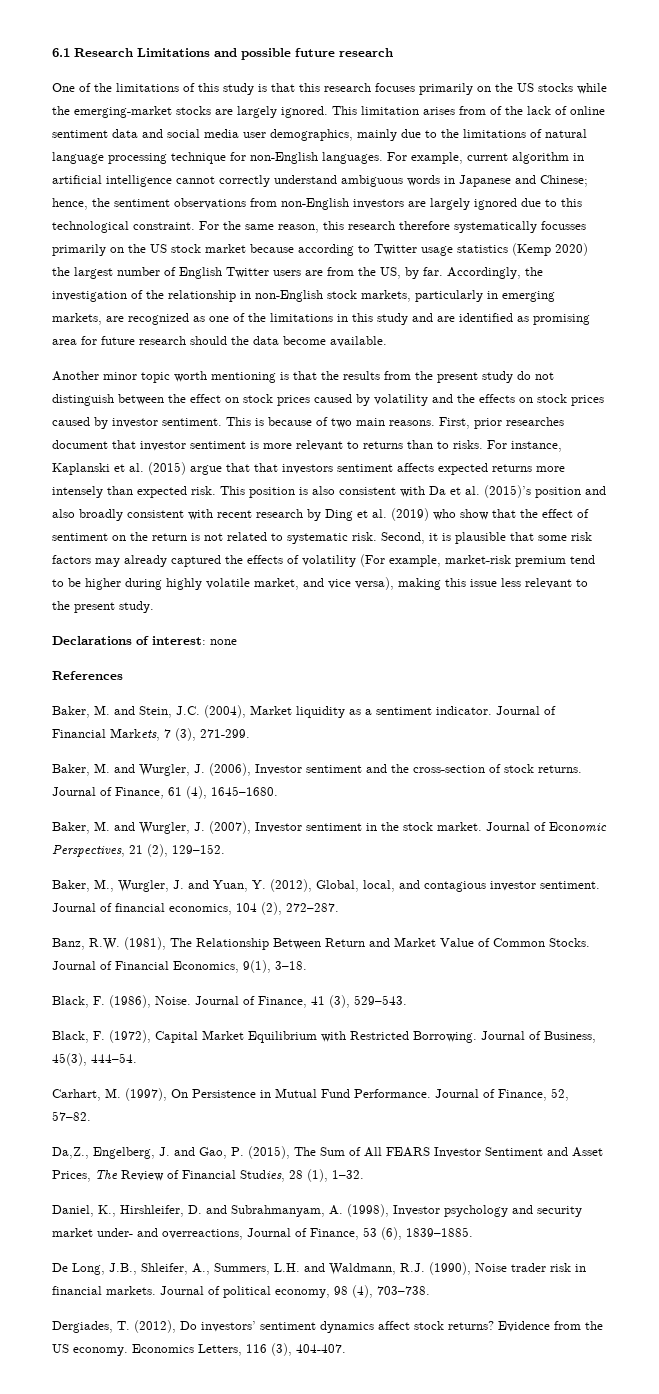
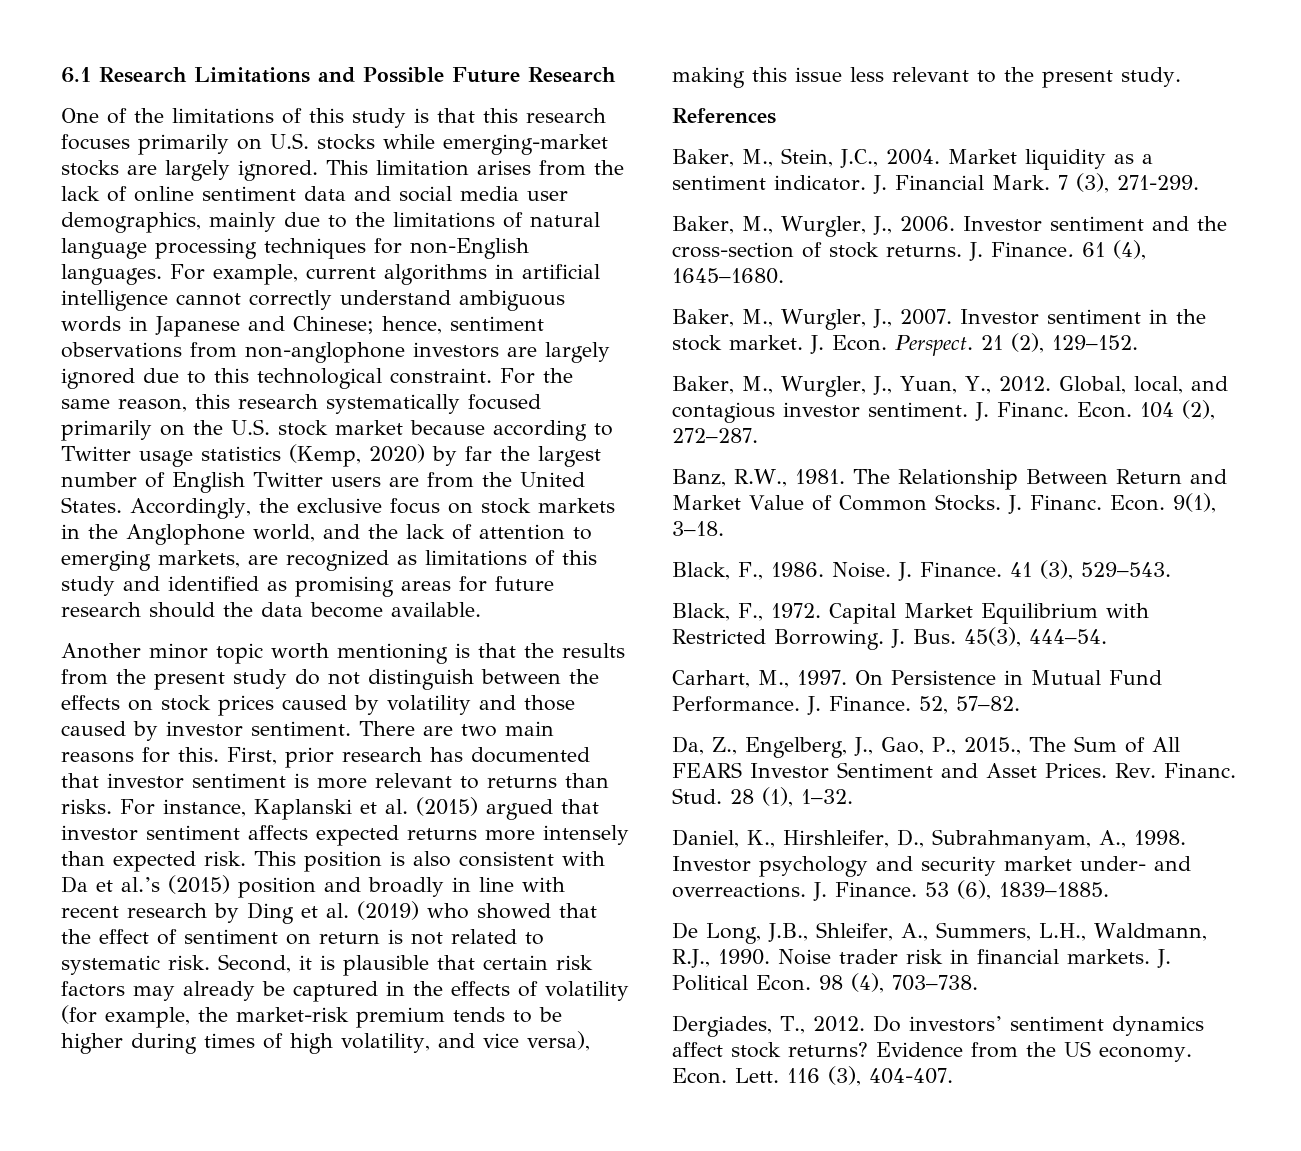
[241,48,393,60] possible future research -> [363,67,616,83] Possible Future Research
[495,83,534,92] the US -> [270,133,309,149] U.S.
[52,106,70,115] the -> (435, 141) none
[490,106,502,115] of -> (586, 168) none
[171,152,226,164] technique -> [264,238,366,259] techniques
[512,152,569,164] algorithm -> [384,264,487,285] algorithms
[92,198,110,207] the -> (442, 325) none
[281,198,349,210] non-English -> [245,342,405,363] non-anglophone
[399,221,586,233] [52,244,167,256] therefore systematically focusses primarily on the US -> [326,394,541,414] [61,419,270,441] systematically focused primarily on the U.S.
[512,243,588,256] (Kemp 2020) -> [288,444,492,467] (Kemp, 2020) by far
[380,267,543,279] [52,290,498,302] US, by far. Accordingly, the investigation of the relationship in non-English stock markets, particularly in -> [519,472,585,487] [61,497,615,519] [61,524,592,545] United States. Accordingly, the exclusive focus on stock markets in the Anglophone world, and the lack of attention to
[209,313,348,322] one of the limitations in -> [425,550,555,566] limitations of
[437,316,455,322] are -> (160, 583) none
[52,339,77,345] area -> [401,581,451,591] areas
[190,394,221,403] effect -> [61,695,120,710] effects
[457,394,604,406] [52,417,564,429] [52,440,108,449] the effects on stock prices caused by investor sentiment. This is because of two main reasons. First, prior researches document -> [524,695,575,711] [61,721,554,741] [61,747,590,768] those caused by investor sentiment. There are two main reasons for this. First, prior research has documented
[437,441,449,449] to -> (609, 780) none
[190,463,333,475] argue that that investors -> [486,799,599,820] [61,825,138,841] argued that investor
[465,485,606,498] [52,509,184,521] al. (2015)’s position and also broadly consistent -> [121,875,514,898] al.’s (2015) position and broadly in line
[460,509,489,520] show -> [477,903,551,919] showed
[130,532,148,541] the -> (311, 939) none
[538,535,567,541] some -> [483,955,548,970] certain
[171,555,221,567] captured -> [262,981,405,1002] be captured in
[360,554,441,567] (For example, -> [61,1005,228,1028] (for example, the
[570,555,595,564] tend -> [453,1007,505,1022] tends
[166,578,299,590] highly volatile market, -> [204,1033,430,1054] times of high volatility,
[52,636,237,645] [52,671,123,680] [52,705,246,718] Declarations of interest: none // References // Baker, M. and Stein, J.C. (2004), -> [672,108,776,124] [672,148,940,168] References // Baker, M., Stein, J.C., 2004.
[496,706,556,715] [52,728,160,741] Journal of Financial Markets, -> [872,175,1050,194] J. Financial Mark.
[94,763,251,776] M. and Wurgler, J. (2006), -> [741,216,955,237] M., Wurgler, J., 2006.
[52,787,164,799] Journal of Finance, -> [969,242,1074,261] J. Finance.
[94,821,251,834] M. and Wurgler, J. (2007), -> [741,309,952,330] M., Wurgler, J., 2007.
[486,822,607,832] [52,845,125,857] Journal of Economic Perspectives, -> [810,335,973,356] J. Econ. Perspect.
[173,879,312,892] J. and Yuan, Y. (2012), -> [872,376,1051,395] J., Yuan, Y., 2012.
[52,903,232,915] Journal of financial economics, -> [975,402,1132,421] J. Financ. Econ.
[89,937,166,950] R.W. (1981), -> [734,469,845,487] R.W., 1981.
[52,961,239,973] Journal of Financial Economics, -> [1007,495,1165,514] J. Financ. Econ.
[93,995,307,1008] F. (1986), Noise. Journal of Finance, -> [738,562,1002,581] F., 1986. Noise. J. Finance.
[93,1030,151,1043] F. (1972), -> [738,603,821,621] F., 1972.
[481,1031,596,1043] Journal of Business, -> [891,629,956,648] J. Bus.
[105,1088,167,1101] M. (1997), -> [758,670,847,688] M., 1997.
[435,1089,547,1101] Journal of Finance, -> [806,696,911,715] J. Finance.
[52,1146,290,1159] Da,Z., Engelberg, J. and Gao, P. (2015), -> [672,736,1021,758] Da, Z., Engelberg, J., Gao, P., 2015.,
[52,1170,285,1182] Prices, The Review of Financial Studies, -> [1045,763,1236,778] [672,788,722,804] Prices. Rev. Financ. Stud.
[188,1204,389,1217] D. and Subrahmanyam, A. (1998), -> [896,829,1186,850] D., Subrahmanyam, A., 1998.
[162,1228,359,1240] overreactions, Journal of Finance, -> [672,882,917,901] overreactions. J. Finance.
[274,1262,471,1275] L.H. and Waldmann, R.J. (1990), -> [1038,923,1207,941] [672,949,770,968] L.H., Waldmann, R.J., 1990.
[160,1286,330,1298] Journal of political economy, -> [1157,949,1171,968] [672,975,811,991] J. Political Econ.
[117,1320,176,1333] T. (2012), -> [780,1016,865,1034] T., 2012.
[132,1344,242,1356] Economics Letters, -> [672,1068,779,1084] Econ. Lett.

